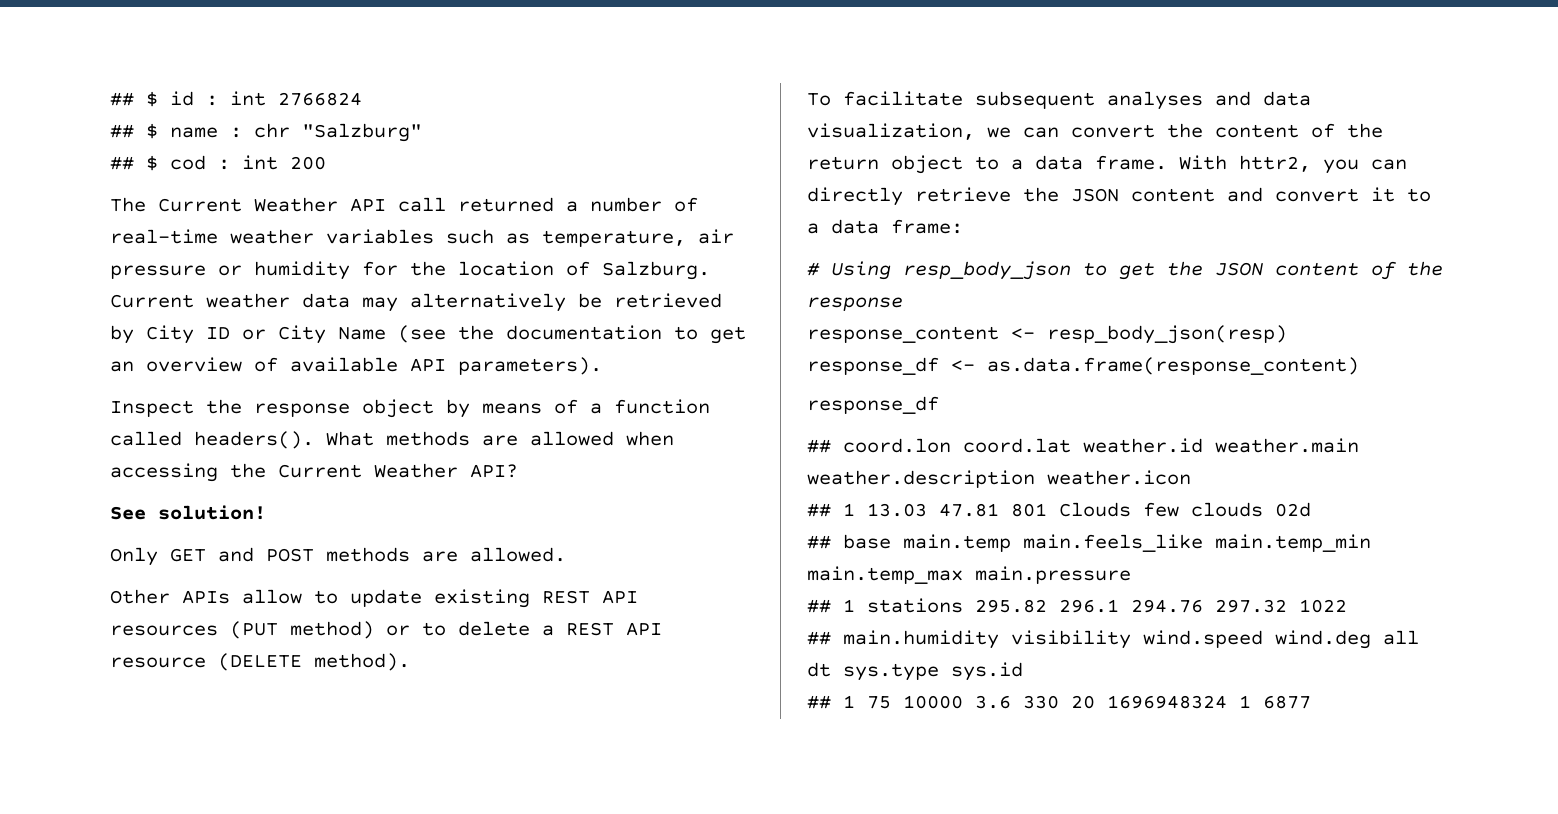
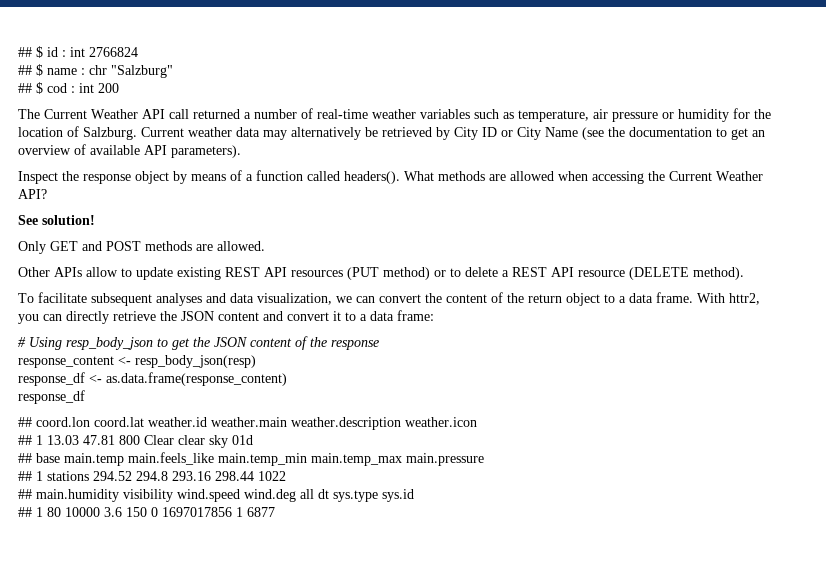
[1011,502,1311,517] 801 Clouds few clouds 02d -> [119,435,253,448] 800 Clear clear sky 01d
[975,599,1287,613] 295.82 296.1 294.76 297.32 -> [93,471,254,481] 294.52 294.8 293.16 298.44
[867,696,891,709] 75 -> [47,507,61,517] 80
[1023,695,1227,709] 330 20 1696948324 -> [126,507,232,517] 150 0 1697017856

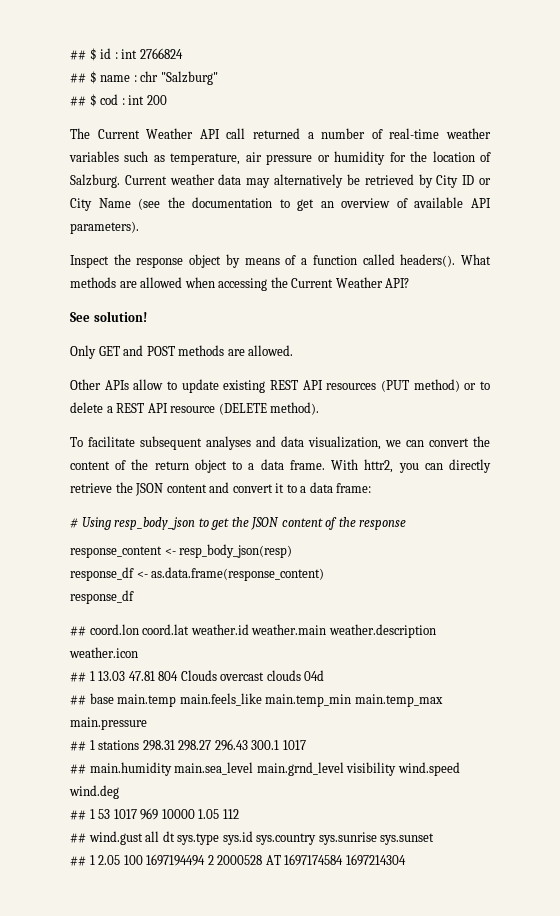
[119,435,253,448] 800 Clear clear sky 01d -> [158,670,325,681] 804 Clouds overcast clouds 04d
[93,471,286,481] 294.52 294.8 293.16 298.44 1022 -> [142,739,306,751] 298.31 298.27 296.43 300.1 1017
(119, 495) none -> [174,762,344,776] main.sea_level main.grnd_level
(296, 495) none -> [70,808,239,820] [70,831,143,845] // ## 1 53 1017 969 10000 1.05 112 // ## wind.gust
[18,507,275,517] // ## 1 80 10000 3.6 150 0 1697017856 1 6877 -> [256,832,435,845] [70,854,406,866] sys.country sys.sunrise sys.sunset // ## 1 2.05 100 1697194494 2 2000528 AT 1697174584 1697214304

